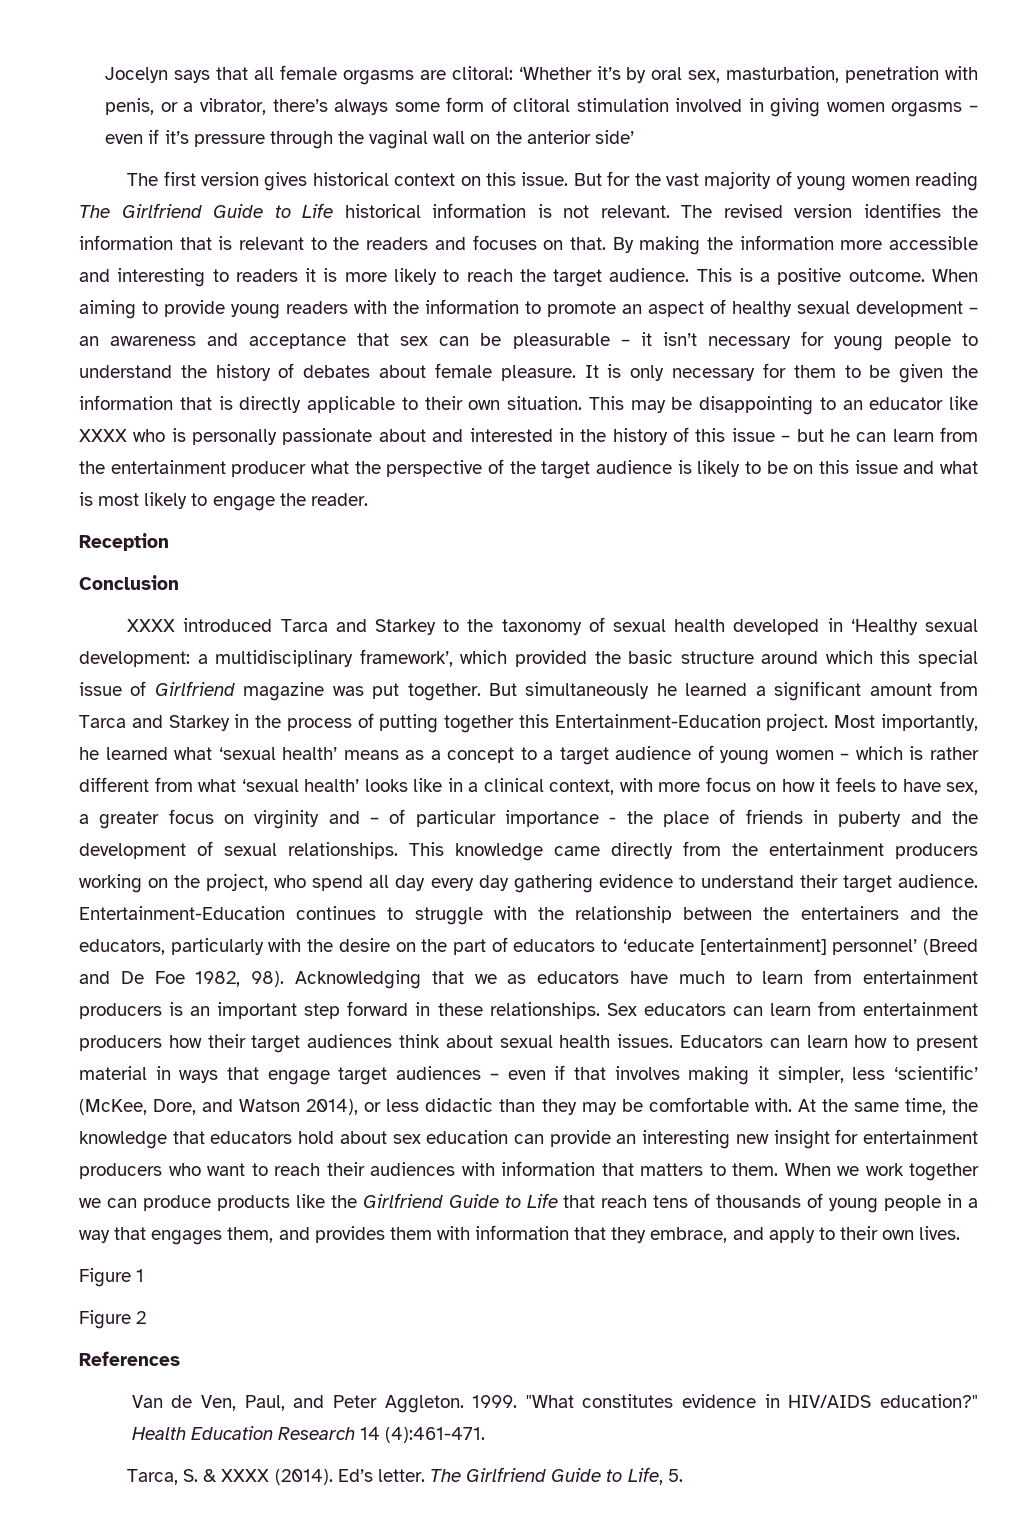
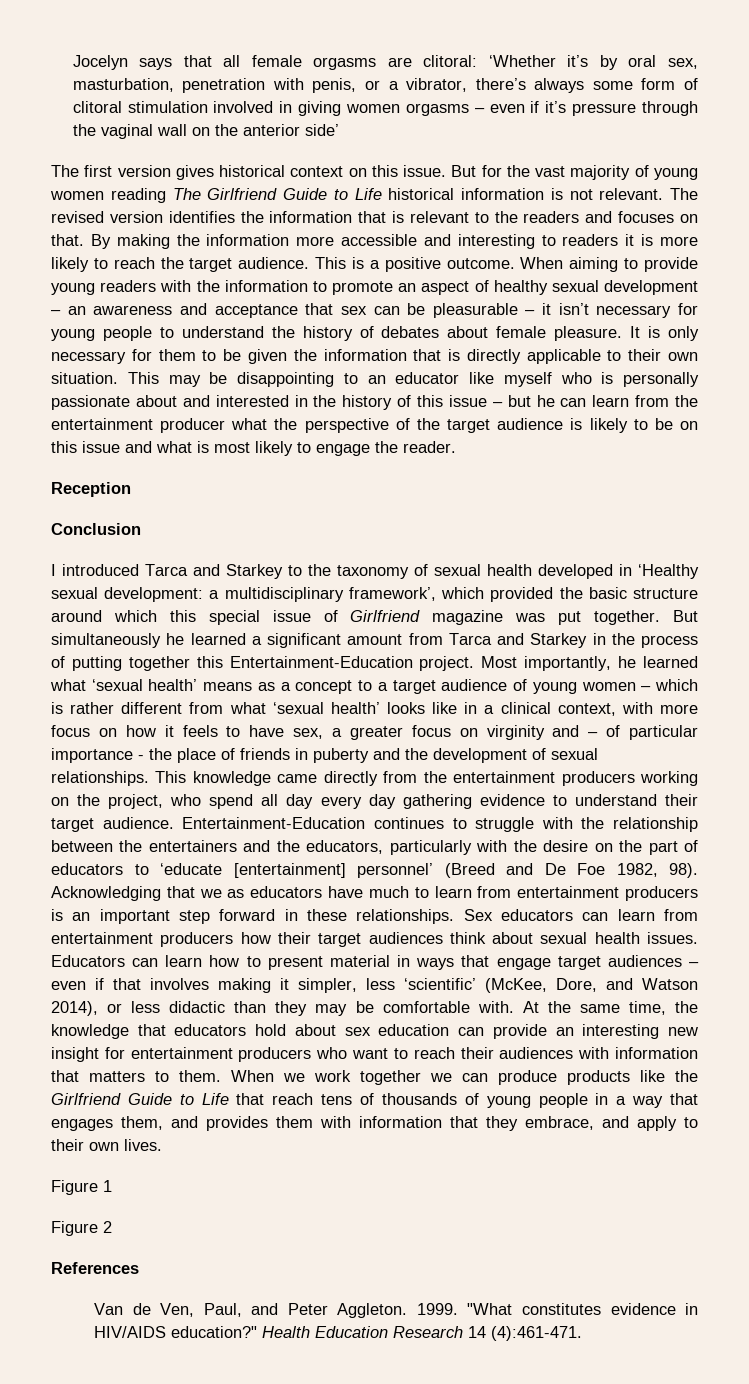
[79,429,127,442] XXXX -> [503,372,552,387] myself
[127,619,176,632] XXXX -> [51,564,56,576] I
[127,1467,683,1485] // Tarca, S. & XXXX (2014). Ed’s letter. The Girlfriend Guide to Life, 5. -> (583, 1333) none

